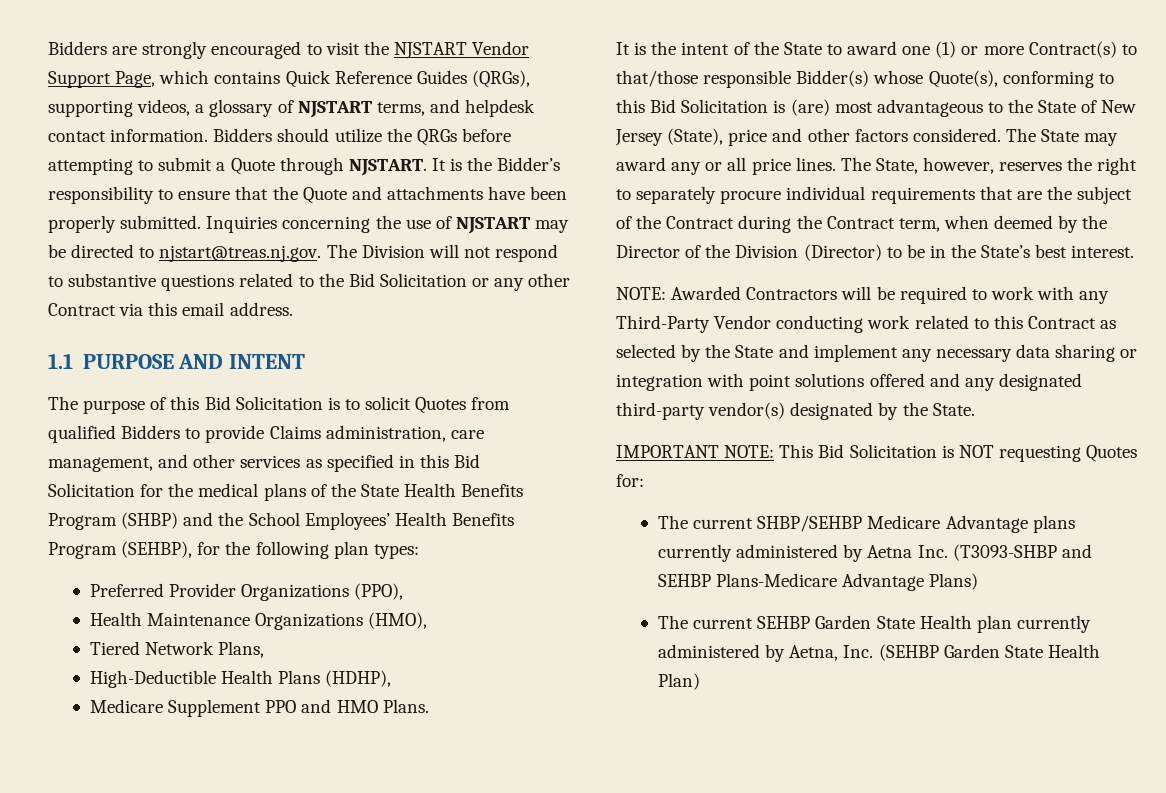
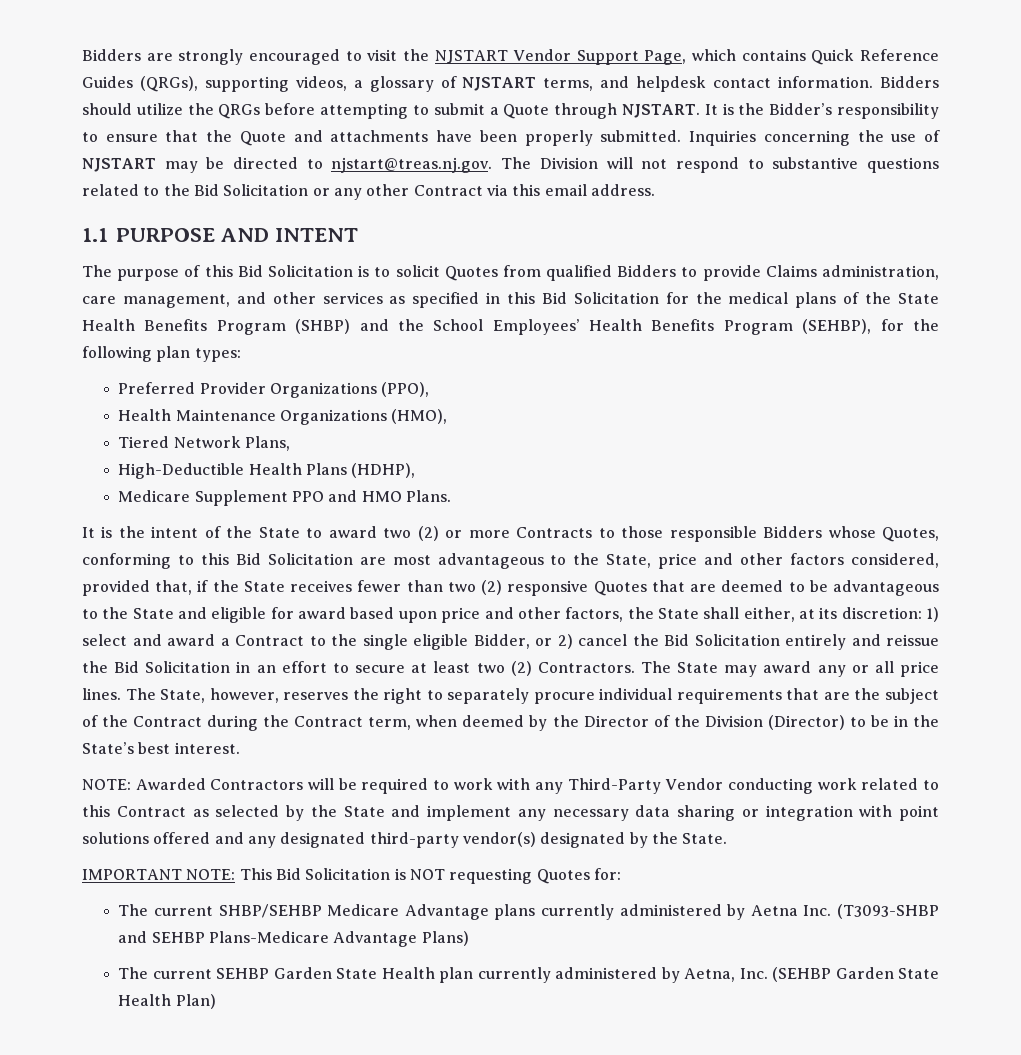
[902,41,1137,58] [616,70,998,88] one (1) or more Contract(s) to that/those responsible Bidder(s) whose Quote(s), -> [383,526,940,542] two (2) or more Contracts to those responsible Bidders whose Quotes,
[773,99,830,116] is (are) -> [359,557,386,565] are
[1038,100,1137,113] [615,128,1001,146] State of New Jersey (State), price and other factors considered. -> [606,553,940,569] [82,580,940,596] [82,607,940,623] [82,634,939,650] [82,661,635,676] State, price and other factors considered, provided that, if the State receives fewer than two (2) responsive Quotes that are deemed to be advantageous to the State and eligible for award based upon price and other factors, the State shall either, at its discretion: 1) select and award a Contract to the single eligible Bidder, or 2) cancel the Bid Solicitation entirely and reissue the Bid Solicitation in an effort to secure at least two (2) Contractors.

